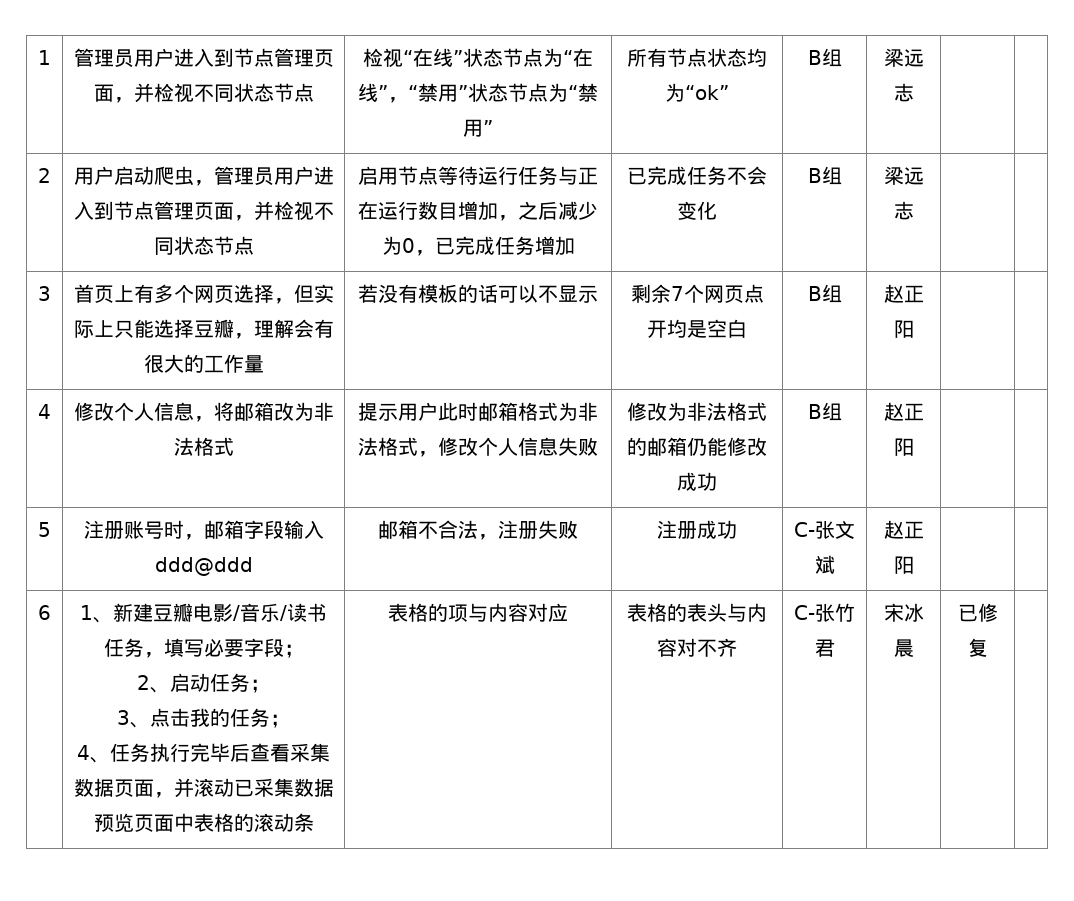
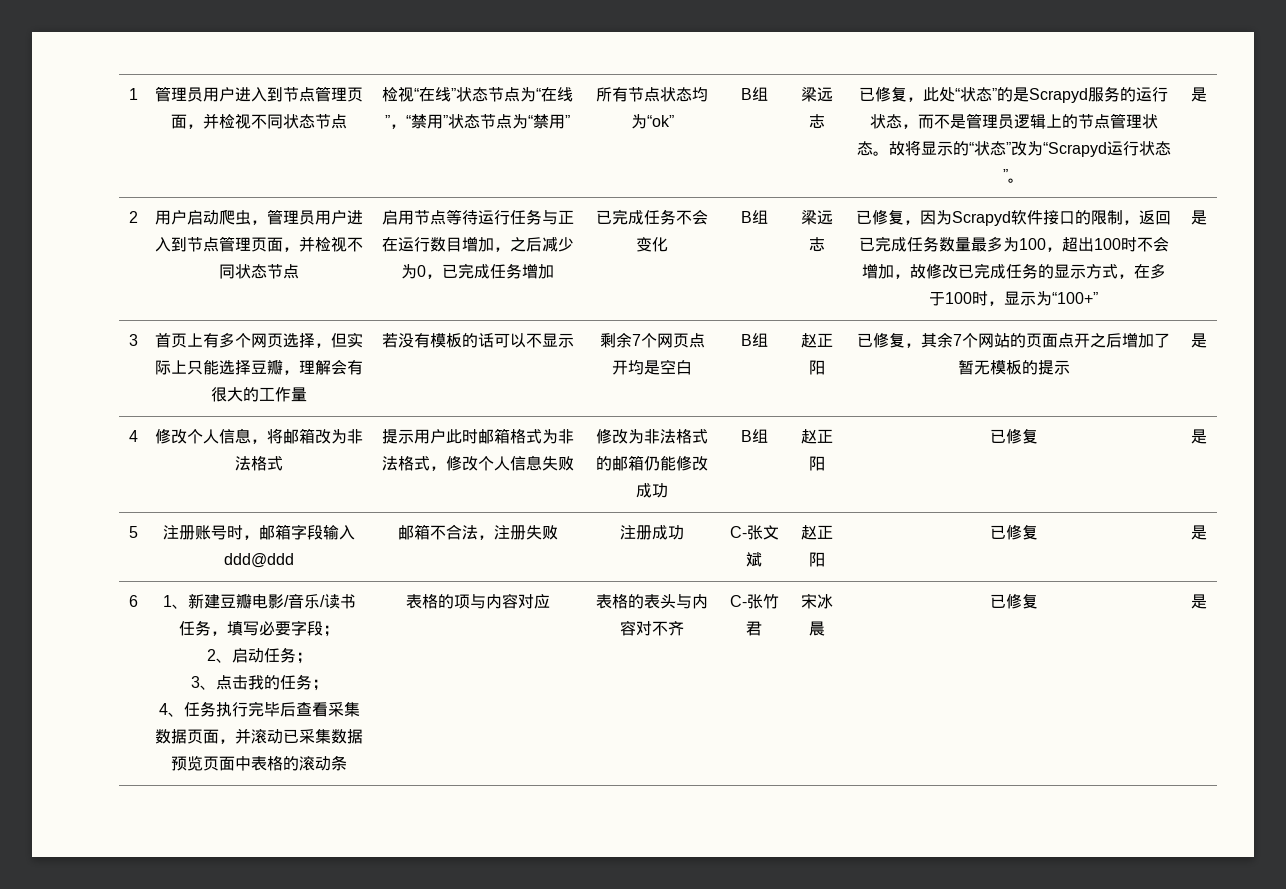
(914, 92) | -> [859,86,1168,103] [869,113,1158,129] [856,140,1171,157] [1003,169,1024,183] [1191,87,1207,102] 已修复，此处“状态”的是Scrapyd服务的运行状态，而不是管理员逻辑上的节点管理状态。故将显示的“状态”改为“Scrapyd运行状态”。 | 是
(914, 210) | -> [856,209,1171,226] [858,236,1169,252] [861,263,1166,279] [929,291,1098,306] [1191,210,1207,225] 已修复，因为Scrapyd软件接口的限制，返回已完成任务数量最多为100，超出100时不会增加，故修改已完成任务的显示方式，在多于100时，显示为“100+” | 是
(914, 329) | -> [857,332,1170,348] [957,360,1070,375] [1191,333,1207,348] 已修复，其余7个网站的页面点开之后增加了暂无模板的提示 | 是
(914, 447) | -> [989,428,1038,444] [1191,429,1207,444] 已修复 | 是
(914, 565) | -> [989,524,1038,540] [1191,525,1207,540] 已修复 | 是
(988, 647) none -> [1191,594,1207,609] 是

